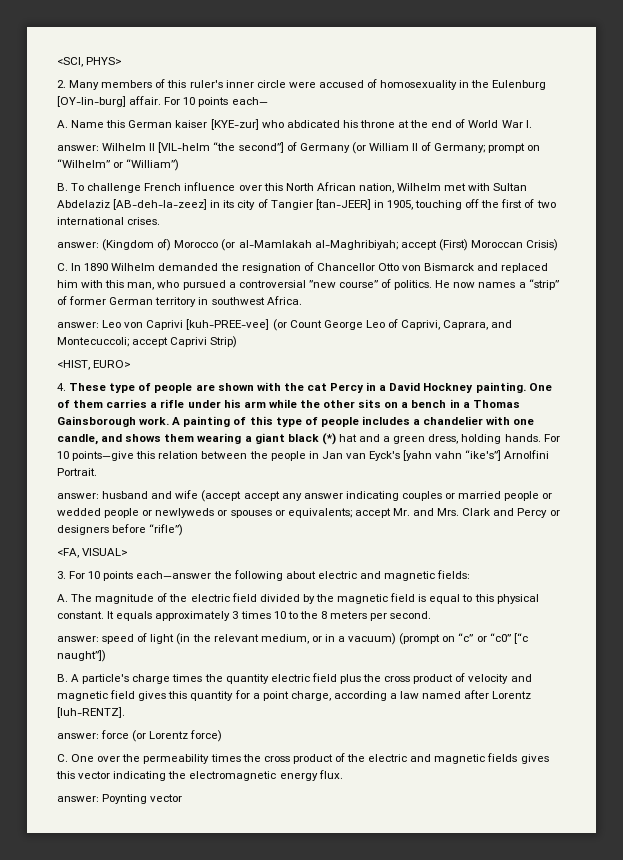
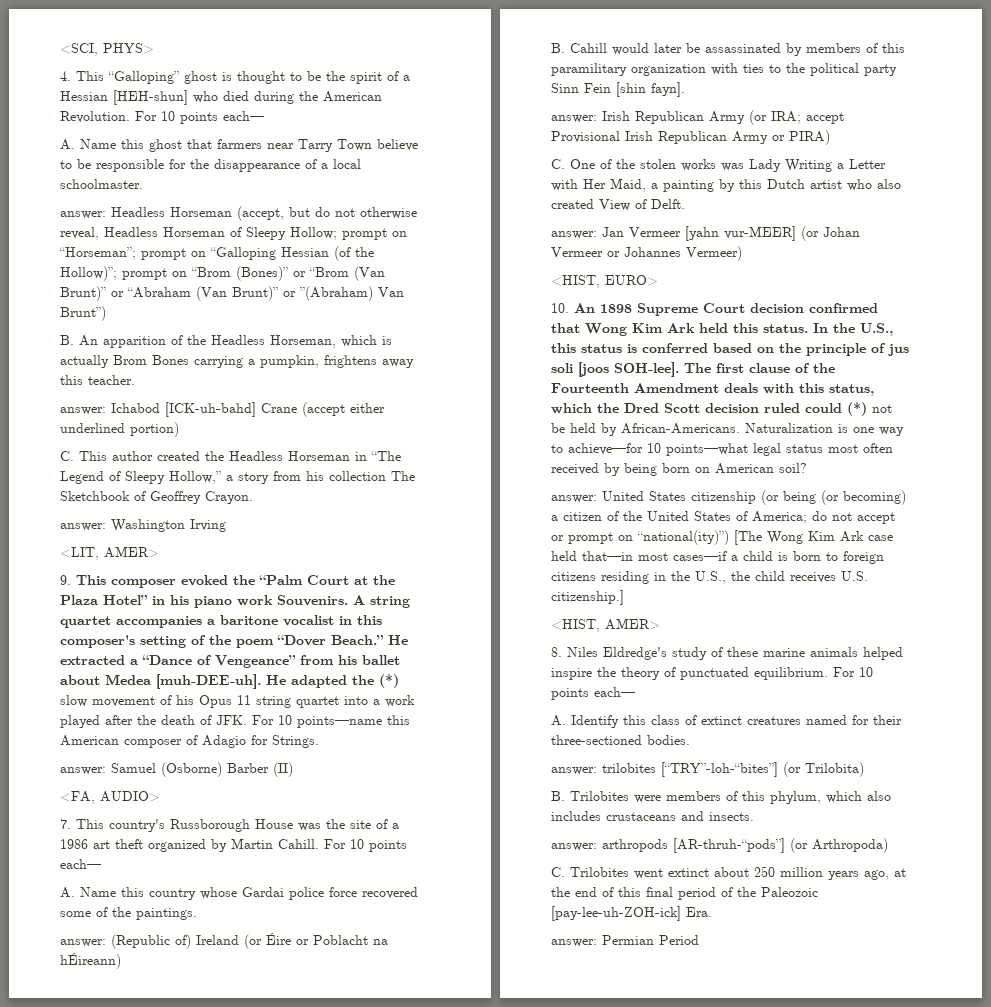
[57,79,547,90] [57,96,268,107] [57,119,532,130] [57,142,541,154] [57,159,180,171] [57,182,528,193] [57,199,556,210] [57,217,161,225] [57,239,559,251] [57,262,549,273] [57,279,559,290] [57,296,302,307] [57,319,513,331] [57,336,238,348] [57,360,132,370] [57,382,552,393] [57,399,520,408] [57,416,535,427] [57,433,560,445] [57,450,550,461] [57,468,97,476] [57,490,553,502] [57,508,560,518] [57,524,184,536] [57,548,129,558] [57,570,471,581] [57,593,539,604] [57,611,432,621] [57,633,528,645] [57,650,106,662] [57,673,532,684] [57,690,532,701] [57,707,125,718] [57,730,223,742] [57,753,549,764] [56,770,343,781] [57,794,183,804] 2. Many members of this ruler's inner circle were accused of homosexuality in the Eulenburg [OY-lin-burg] affair. For 10 points each— // A. Name this German kaiser [KYE-zur] who abdicated his throne at the end of World War I. // answer: Wilhelm II [VIL-helm “the second”] of Germany (or William II of Germany; prompt on “Wilhelm” or “William”) // B. To challenge French influence over this North African nation, Wilhelm met with Sultan Abdelaziz [AB-deh-la-zeez] in its city of Tangier [tan-JEER] in 1905, touching off the first of two international crises. // answer: (Kingdom of) Morocco (or al-Mamlakah al-Maghribiyah; accept (First) Moroccan Crisis) // C. In 1890 Wilhelm demanded the resignation of Chancellor Otto von Bismarck and replaced him with this man, who pursued a controversial ”new course” of politics. He now names a “strip” of former German territory in southwest Africa. // answer: Leo von Caprivi [kuh-PREE-vee] (or Count George Leo of Caprivi, Caprara, and Montecuccoli; accept Caprivi Strip) // <HIST, EURO> // 4. These type of people are shown with the cat Percy in a David Hockney painting. One of them carries a rifle under his arm while the other sits on a bench in a Thomas Gainsborough work. A painting of this type of people includes a chandelier with one candle, and shows them wearing a giant black (*) hat and a green dress, holding hands. For 10 points—give this relation between the people in Jan van Eyck's [yahn vahn “ike's”] Arnolfini Portrait. // answer: husband and wife (accept accept any answer indicating couples or married people or wedded people or newlyweds or spouses or equivalents; accept Mr. and Mrs. Clark and Percy or designers before “rifle”) // <FA, VISUAL> // 3. For 10 points each—answer the following about electric and magnetic fields: // A. The magnitude of the electric field divided by the magnetic field is equal to this physical constant. It equals approximately 3 times 10 to the 8 meters per second. // answer: speed of light (in the relevant medium, or in a vacuum) (prompt on “c” or “c0” [“c naught”]) // B. A particle's charge times the quantity electric field plus the cross product of velocity and magnetic field gives this quantity for a point charge, according a law named after Lorentz [luh-RENTZ]. // answer: force (or Lorentz force) // C. One over the permeability times the cross product of the electric and magnetic fields gives this vector indicating the electromagnetic energy flux. // answer: Poynting vector -> [60,71,410,84] [60,90,382,105] [60,111,264,124] [60,139,418,152] [60,159,361,172] [60,179,143,189] [60,206,417,221] [60,227,407,240] [59,246,374,261] [60,266,385,281] [60,286,404,301] [60,306,106,321] [60,335,392,348] [60,355,414,368] [60,375,135,385] [60,402,385,417] [60,422,179,437] [60,451,401,461] [60,471,415,484] [60,491,253,504] [60,519,226,532] [60,546,159,560] [60,575,395,588] [60,595,410,608] [60,615,382,628] [60,635,408,648] [60,655,400,668] [60,674,399,689] [60,695,415,708] [60,715,410,728] [60,735,319,748] [60,762,293,777] [60,791,160,804] [60,819,399,832] [60,838,407,852] [60,859,101,869] [60,887,418,900] [60,907,197,920] [60,933,388,949] [60,953,121,969] [551,43,905,56] [551,63,897,76] [551,82,685,97] [551,110,844,125] [551,130,830,145] [551,159,886,172] [551,178,901,192] [551,199,685,211] [551,226,860,241] [551,246,742,261] [551,275,658,288] [551,303,878,316] [551,323,893,336] [551,343,909,356] [551,362,835,377] [551,383,874,396] [551,402,892,416] [551,423,904,436] [551,443,893,456] [551,463,807,476] [551,490,906,505] [551,511,895,524] [551,530,893,545] [551,551,884,564] [551,571,868,584] [551,590,624,605] [551,618,660,632] [551,647,903,660] [551,667,873,680] [551,687,635,700] [551,715,902,728] [551,735,690,745] [551,762,864,777] [551,791,891,804] [551,811,754,821] [551,838,888,853] [551,866,906,880] [551,887,818,900] [551,906,712,921] [551,935,699,947] 4. This “Galloping” ghost is thought to be the spirit of a Hessian [HEH-shun] who died during the American Revolution. For 10 points each— // A. Name this ghost that farmers near Tarry Town believe to be responsible for the disappearance of a local schoolmaster. // answer: Headless Horseman (accept, but do not otherwise reveal, Headless Horseman of Sleepy Hollow; prompt on “Horseman”; prompt on “Galloping Hessian (of the Hollow)”; prompt on “Brom (Bones)” or “Brom (Van Brunt)” or “Abraham (Van Brunt)” or ”(Abraham) Van Brunt”) // B. An apparition of the Headless Horseman, which is actually Brom Bones carrying a pumpkin, frightens away this teacher. // answer: Ichabod [ICK-uh-bahd] Crane (accept either underlined portion) // C. This author created the Headless Horseman in “The Legend of Sleepy Hollow,” a story from his collection The Sketchbook of Geoffrey Crayon. // answer: Washington Irving // <LIT, AMER> // 9. This composer evoked the “Palm Court at the Plaza Hotel” in his piano work Souvenirs. A string quartet accompanies a baritone vocalist in this composer's setting of the poem “Dover Beach.” He extracted a “Dance of Vengeance” from his ballet about Medea [muh-DEE-uh]. He adapted the (*) slow movement of his Opus 11 string quartet into a work played after the death of JFK. For 10 points—name this American composer of Adagio for Strings. // answer: Samuel (Osborne) Barber (II) // <FA, AUDIO> // 7. This country's Russborough House was the site of a 1986 art theft organized by Martin Cahill. For 10 points each— // A. Name this country whose Gardai police force recovered some of the paintings. // answer: (Republic of) Ireland (or Éire or Poblacht na hÉireann) // B. Cahill would later be assassinated by members of this paramilitary organization with ties to the political party Sinn Fein [shin fayn]. // answer: Irish Republican Army (or IRA; accept Provisional Irish Republican Army or PIRA) // C. One of the stolen works was Lady Writing a Letter with Her Maid, a painting by this Dutch artist who also created View of Delft. // answer: Jan Vermeer [yahn vur-MEER] (or Johan Vermeer or Johannes Vermeer) // <HIST, EURO> // 10. An 1898 Supreme Court decision confirmed that Wong Kim Ark held this status. In the U.S., this status is conferred based on the principle of jus soli [joos SOH-lee]. The first clause of the Fourteenth Amendment deals with this status, which the Dred Scott decision ruled could (*) not be held by African-Americans. Naturalization is one way to achieve—for 10 points—what legal status most often received by being born on American soil? // answer: United States citizenship (or being (or becoming) a citizen of the United States of America; do not accept or prompt on “national(ity)”) [The Wong Kim Ark case held that—in most cases—if a child is born to foreign citizens residing in the U.S., the child receives U.S. citizenship.] // <HIST, AMER> // 8. Niles Eldredge's study of these marine animals helped inspire the theory of punctuated equilibrium. For 10 points each— // A. Identify this class of extinct creatures named for their three-sectioned bodies. // answer: trilobites [“TRY”-loh-“bites”] (or Trilobita) // B. Trilobites were members of this phylum, which also includes crustaceans and insects. // answer: arthropods [AR-thruh-“pods”] (or Arthropoda) // C. Trilobites went extinct about 250 million years ago, at the end of this final period of the Paleozoic [pay-lee-uh-ZOH-ick] Era. // answer: Permian Period

